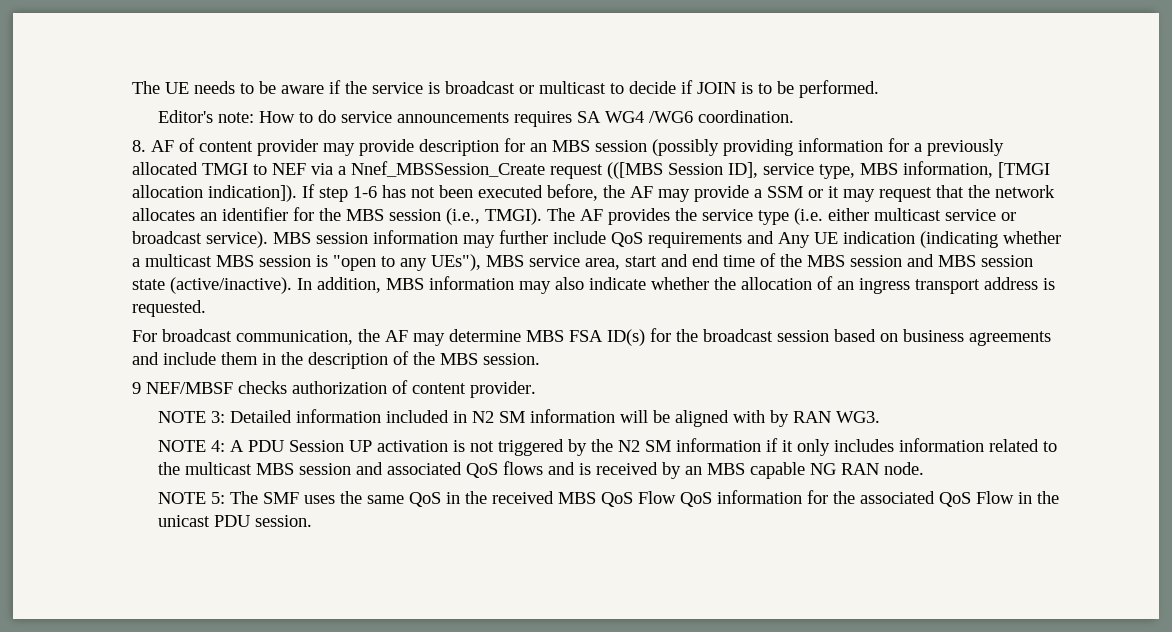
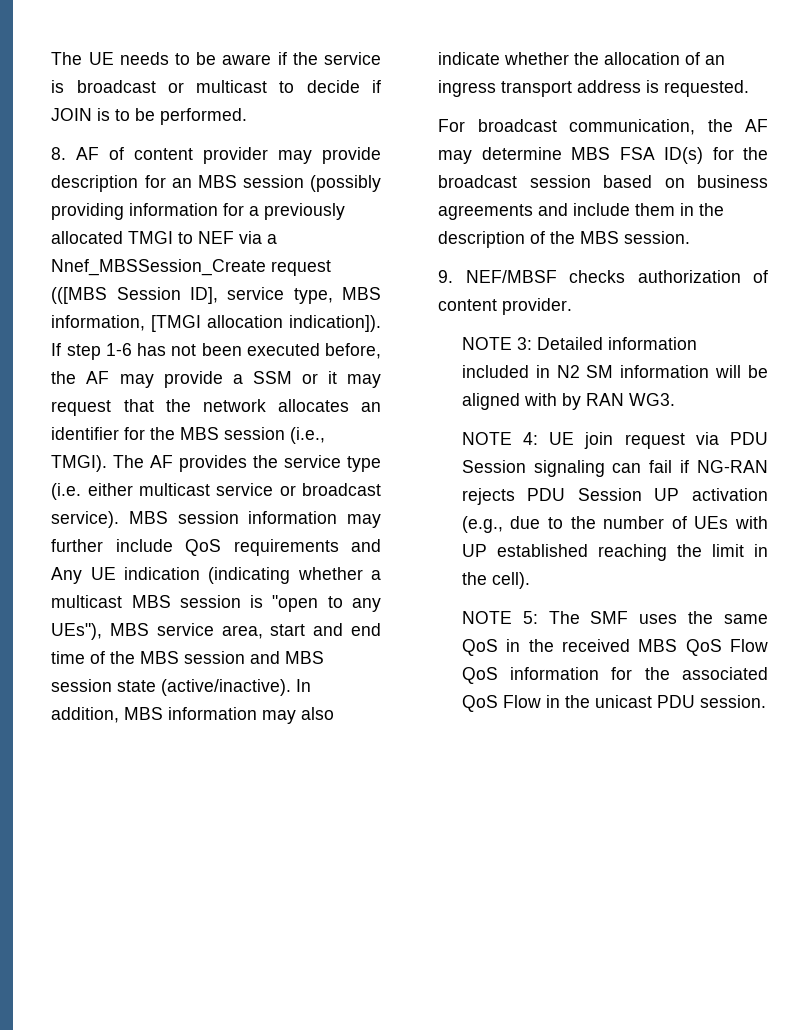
[158,110,795,127] // Editor's note: How to do service announcements requires SA WG4 /WG6 coordination. -> (248, 116) none
[131,382,141,394] 9 -> [438,270,454,283] 9.
[230,438,1058,456] [158,461,925,479] A PDU Session UP activation is not triggered by the N2 SM information if it only includes information related to the multicast MBS session and associated QoS flows and is received by an MBS capable NG RAN node. -> [549,432,768,449] [461,460,768,477] [461,488,768,505] [461,516,768,533] [461,544,768,561] [461,572,530,589] UE join request via PDU Session signaling can fail if NG-RAN rejects PDU Session UP activation (e.g., due to the number of UEs with UP established reaching the limit in the cell).

